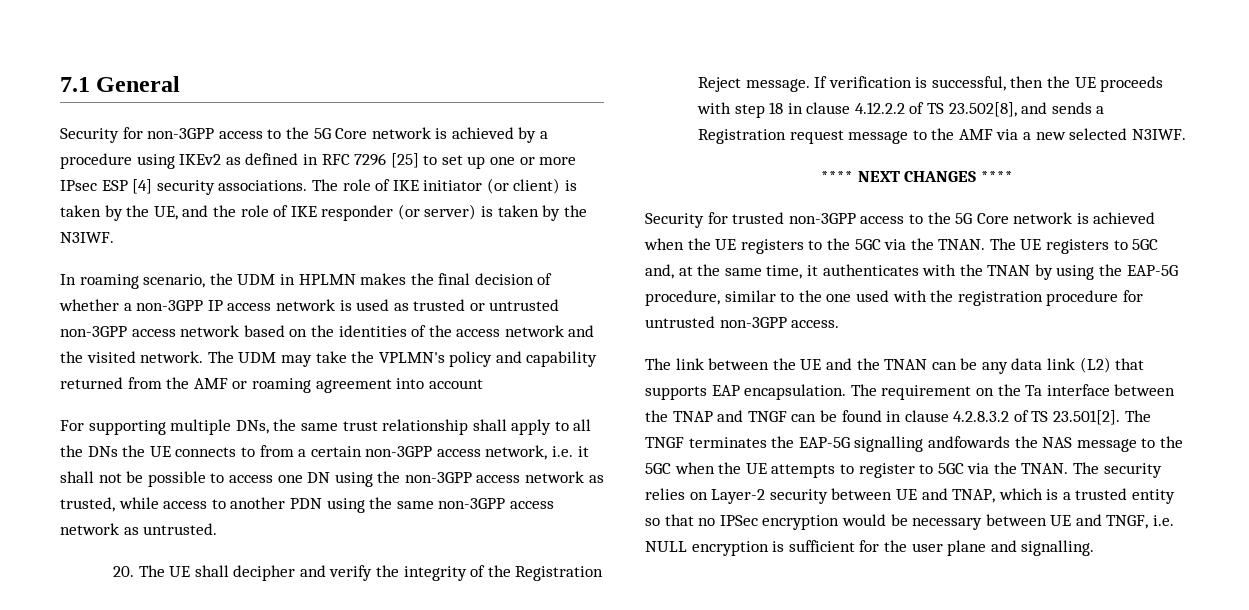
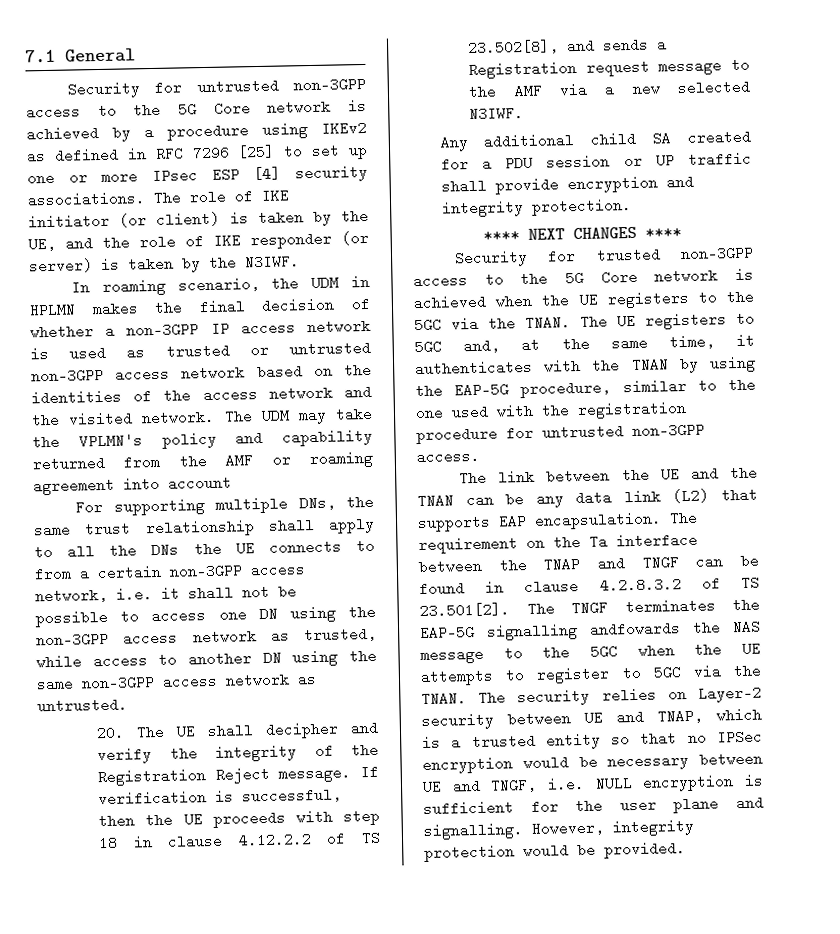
(143, 133) none -> [196,78,279,95] untrusted
[289,498,322,509] PDN -> [262,650,282,665] DN
(1186, 134) none -> [439,129,751,152] [440,151,752,172] [440,174,694,195] [441,197,632,218] // Any additional child SA created for a PDU session or UP traffic shall provide encryption and integrity protection.
(1095, 548) none -> [531,818,694,837] [424,841,686,862] However, integrity protection would be provided.

